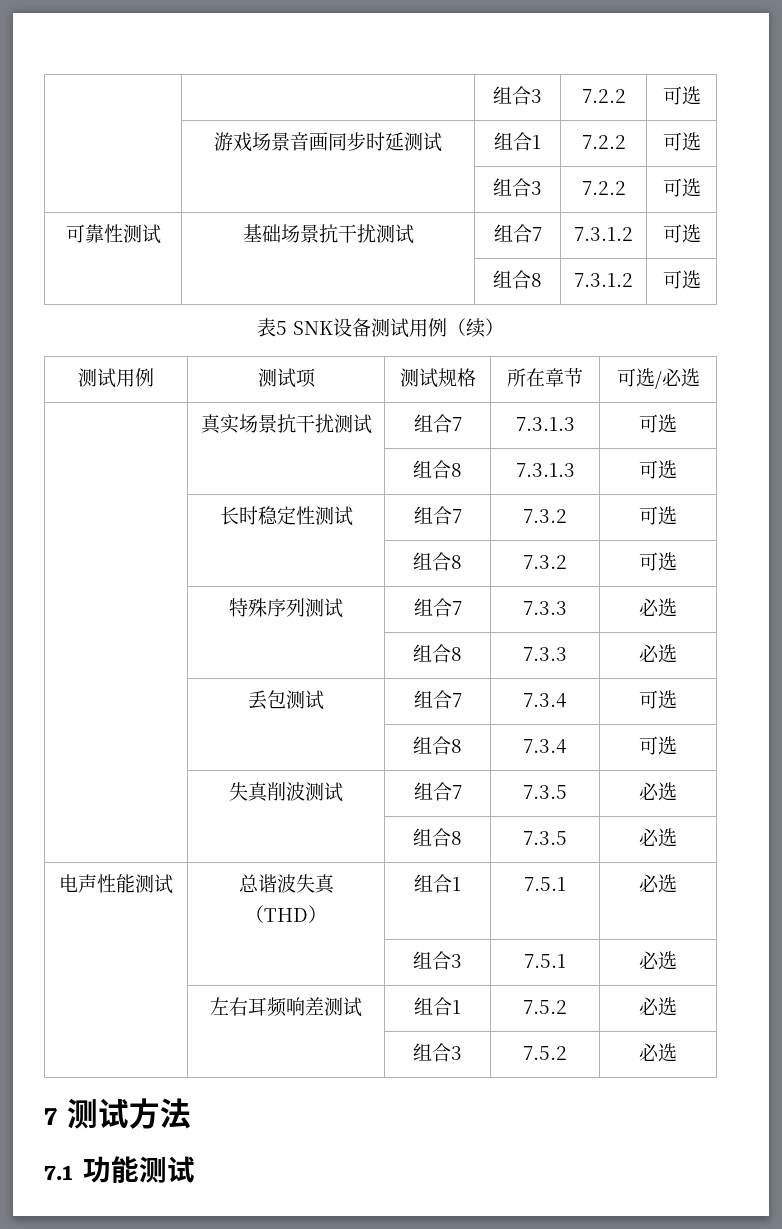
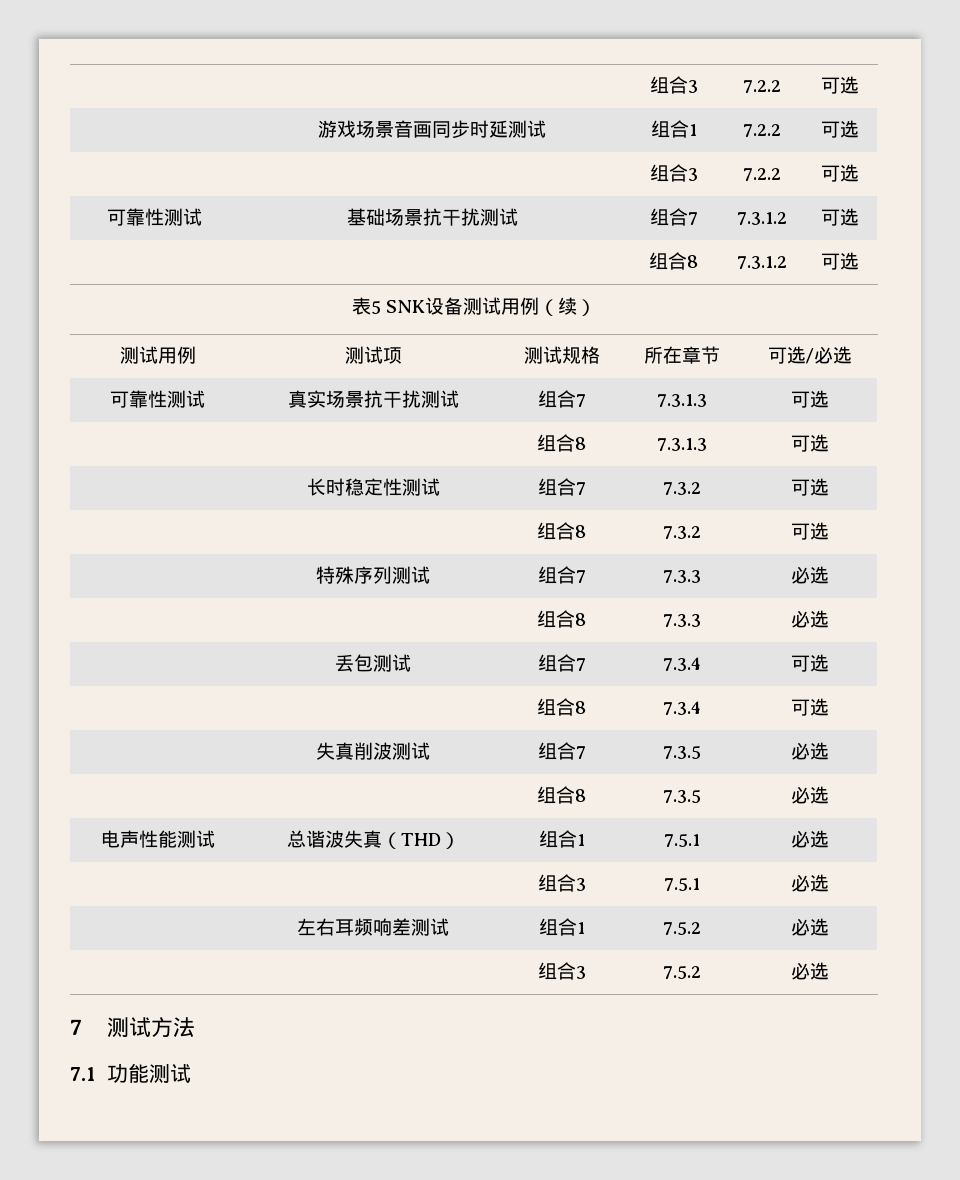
(700, 377) none -> [110,390,205,408] 可靠性测试

